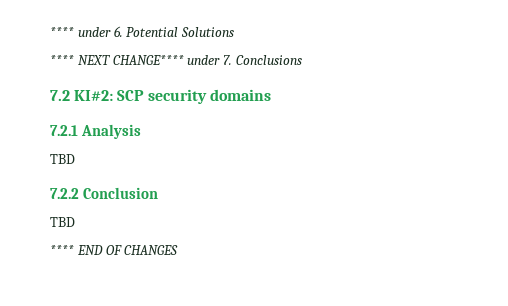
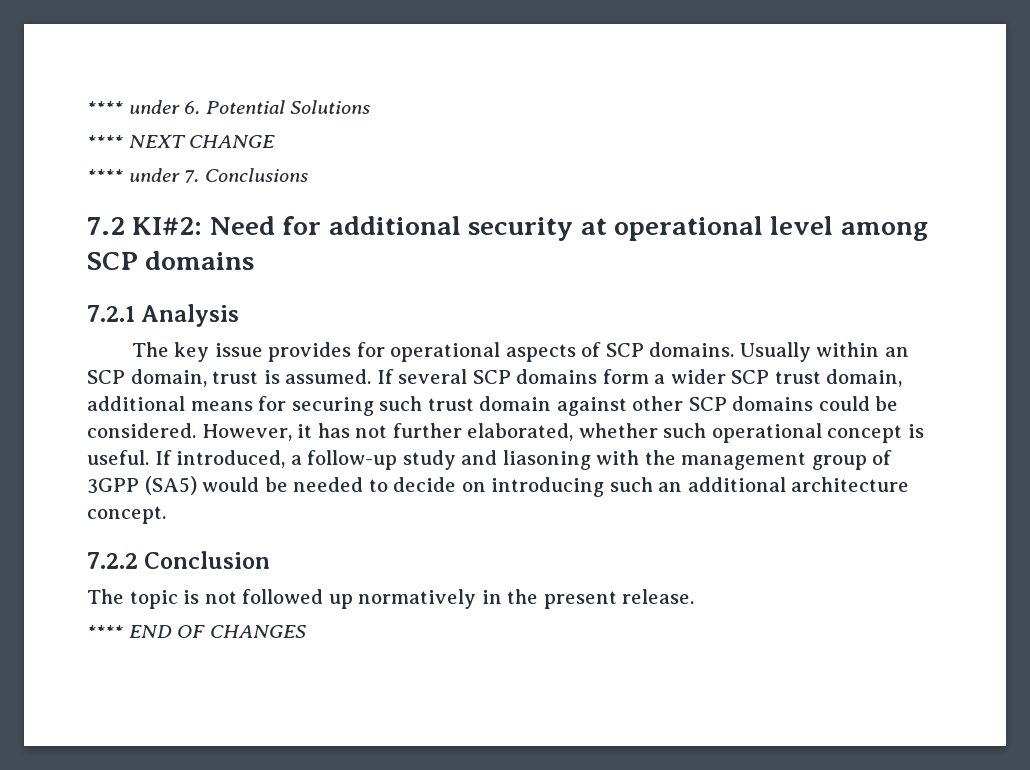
[112,55,184,65] CHANGE**** -> [189,135,276,148] [87,169,123,182] CHANGE // ****
[117,89,271,104] [50,124,141,139] [50,154,75,164] [50,187,158,199] [50,217,75,227] SCP security domains // 7.2.1 Analysis // TBD // 7.2.2 Conclusion // TBD -> [209,216,928,241] [87,251,255,270] [87,304,240,327] [131,342,909,362] [87,369,903,387] [87,396,899,416] [87,423,924,443] [87,450,893,470] [87,476,910,497] [87,506,166,524] [87,551,271,569] [87,589,695,609] Need for additional security at operational level among SCP domains // 7.2.1 Analysis // The key issue provides for operational aspects of SCP domains. Usually within an SCP domain, trust is assumed. If several SCP domains form a wider SCP trust domain, additional means for securing such trust domain against other SCP domains could be considered. However, it has not further elaborated, whether such operational concept is useful. If introduced, a follow-up study and liasoning with the management group of 3GPP (SA5) would be needed to decide on introducing such an additional architecture concept. // 7.2.2 Conclusion // The topic is not followed up normatively in the present release.

